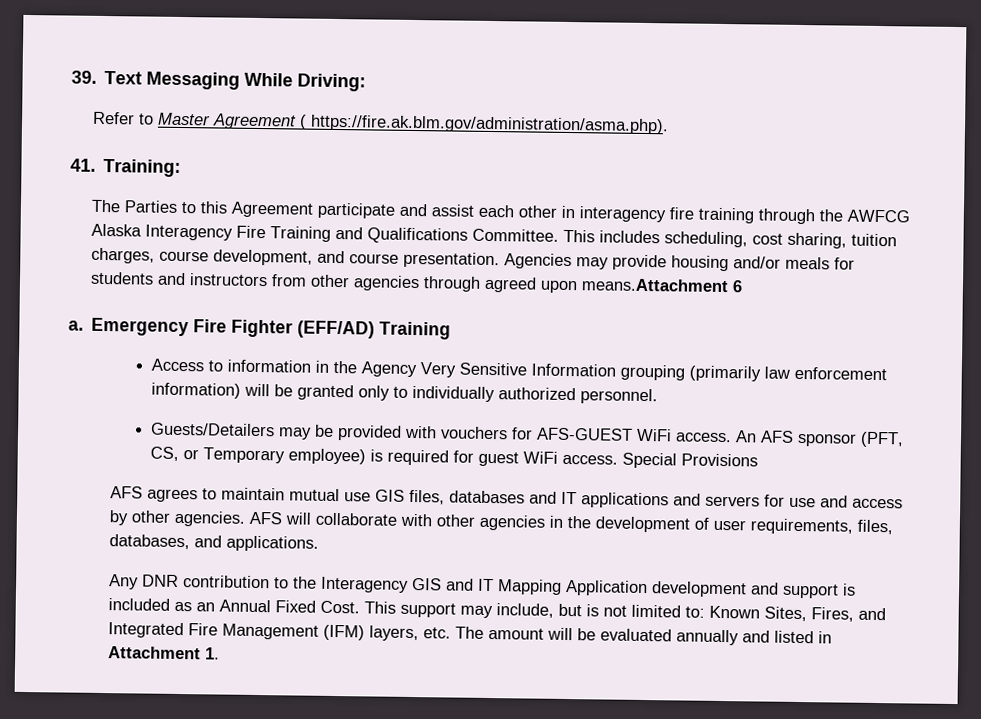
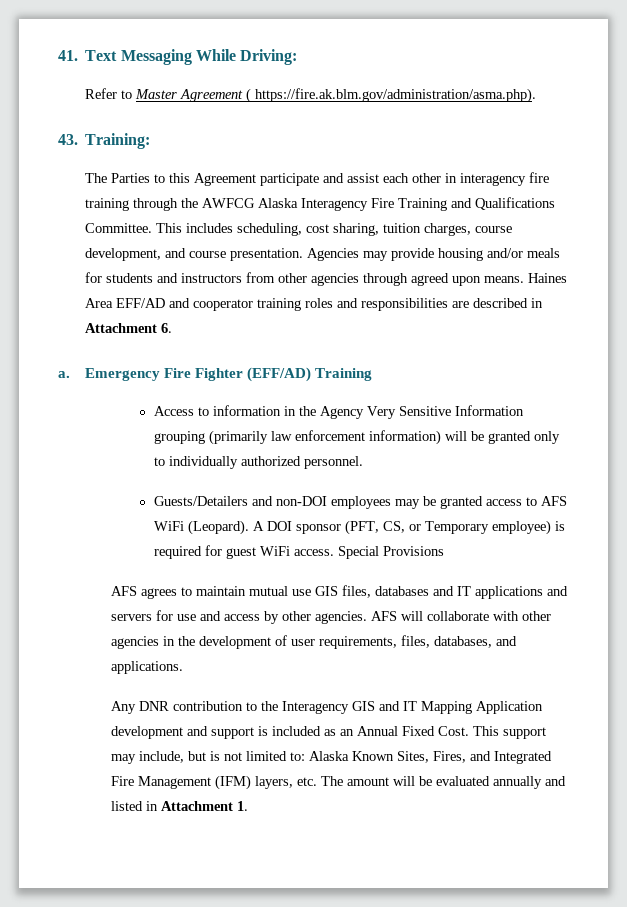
[71,70,97,84] 39. -> [58,50,78,61] 41.
[70,158,96,172] 41. -> [58,134,78,145] 43.
[580,278,743,293] means.Attachment 6 -> [483,273,567,283] [84,298,543,311] [84,323,172,333] means. Haines Area EFF/AD and cooperator training roles and responsibilities are described in Attachment 6.
[277,424,794,443] may be provided with vouchers for AFS-GUEST WiFi access. An AFS -> [251,496,567,509] [153,520,292,535] and non-DOI employees may be granted access to AFS WiFi (Leopard). A DOI
(705, 612) none -> [309,751,350,761] Alaska

